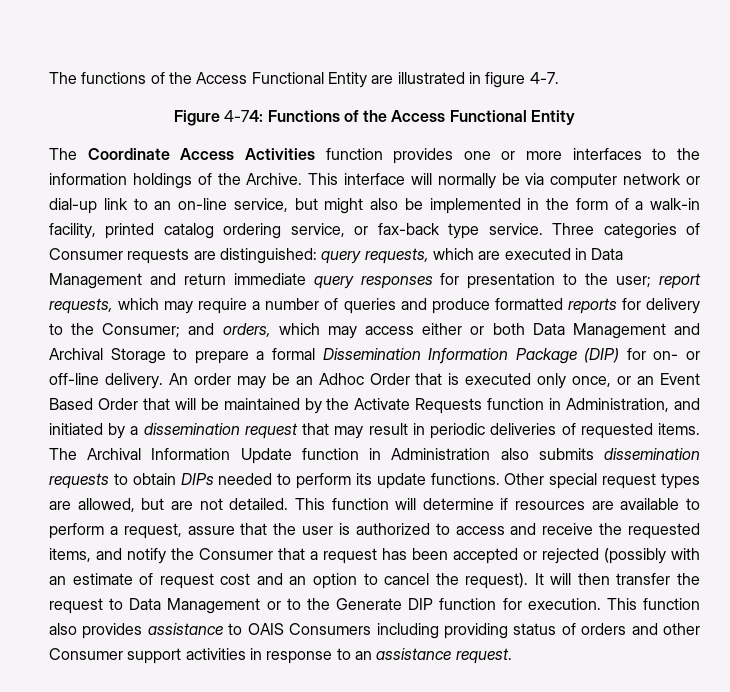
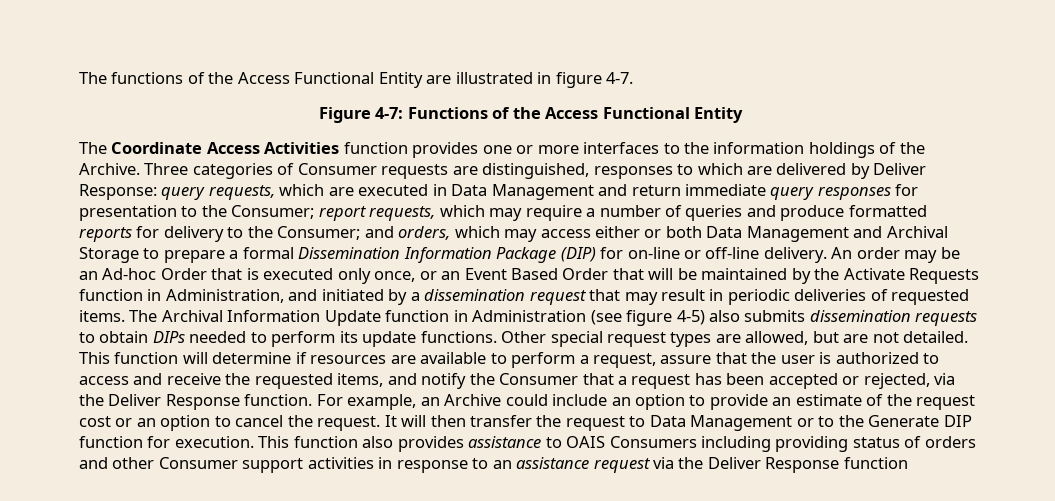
[224,110,264,122] 4-74: -> [375,107,404,119] 4-7:
[308,173,700,189] [49,198,700,214] [49,223,543,239] This interface will normally be via computer network or dial-up link to an on-line service, but might also be implemented in the form of a walk-in facility, printed catalog ordering service, or fax-back type service. -> (140, 169) none
[219,248,317,264] distinguished: -> [482,163,927,179] [79,184,157,200] distinguished, responses to which are delivered by Deliver Response:
[616,276,652,288] user; -> [231,205,315,219] Consumer;
[653,351,679,360] on- -> [627,247,680,259] on-line
[318,373,364,385] Adhoc -> [102,268,157,280] Ad-hoc
(491, 454) none -> [590,310,705,326] (see figure 4-5)
[542,548,700,564] rejected (possibly with -> [863,373,956,389] [79,394,768,410] rejected, via the Deliver Response function. For example, an Archive could include an option to provide
(154, 579) none -> [886,394,912,406] the
[256,573,283,585] and -> [115,418,133,427] or
[465,573,529,589] request). -> [317,416,381,431] request.
[455,648,512,664] request. -> [593,457,908,473] request via the Deliver Response function

